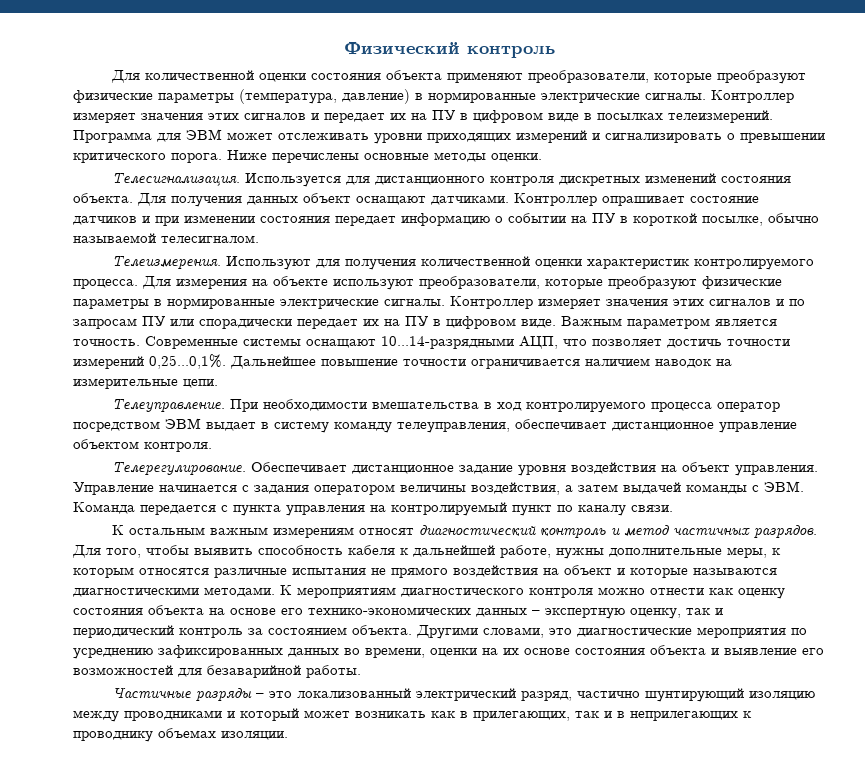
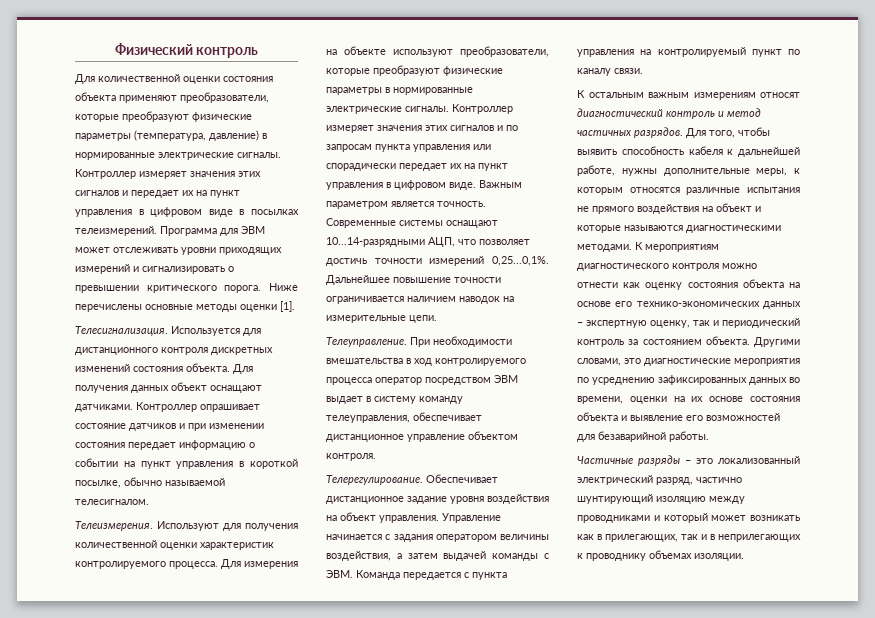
[432,110,455,120] ПУ -> [210,190,240,198] [75,209,132,217] пункт управления
[491,153,542,162] оценки. -> [240,301,295,312] оценки [1].
[592,213,615,223] ПУ -> [140,461,234,469] пункт управления
[142,316,165,326] ПУ -> [375,144,470,152] пункта управления
[405,316,428,326] ПУ -> [478,163,508,171] [326,182,383,190] пункт управления

